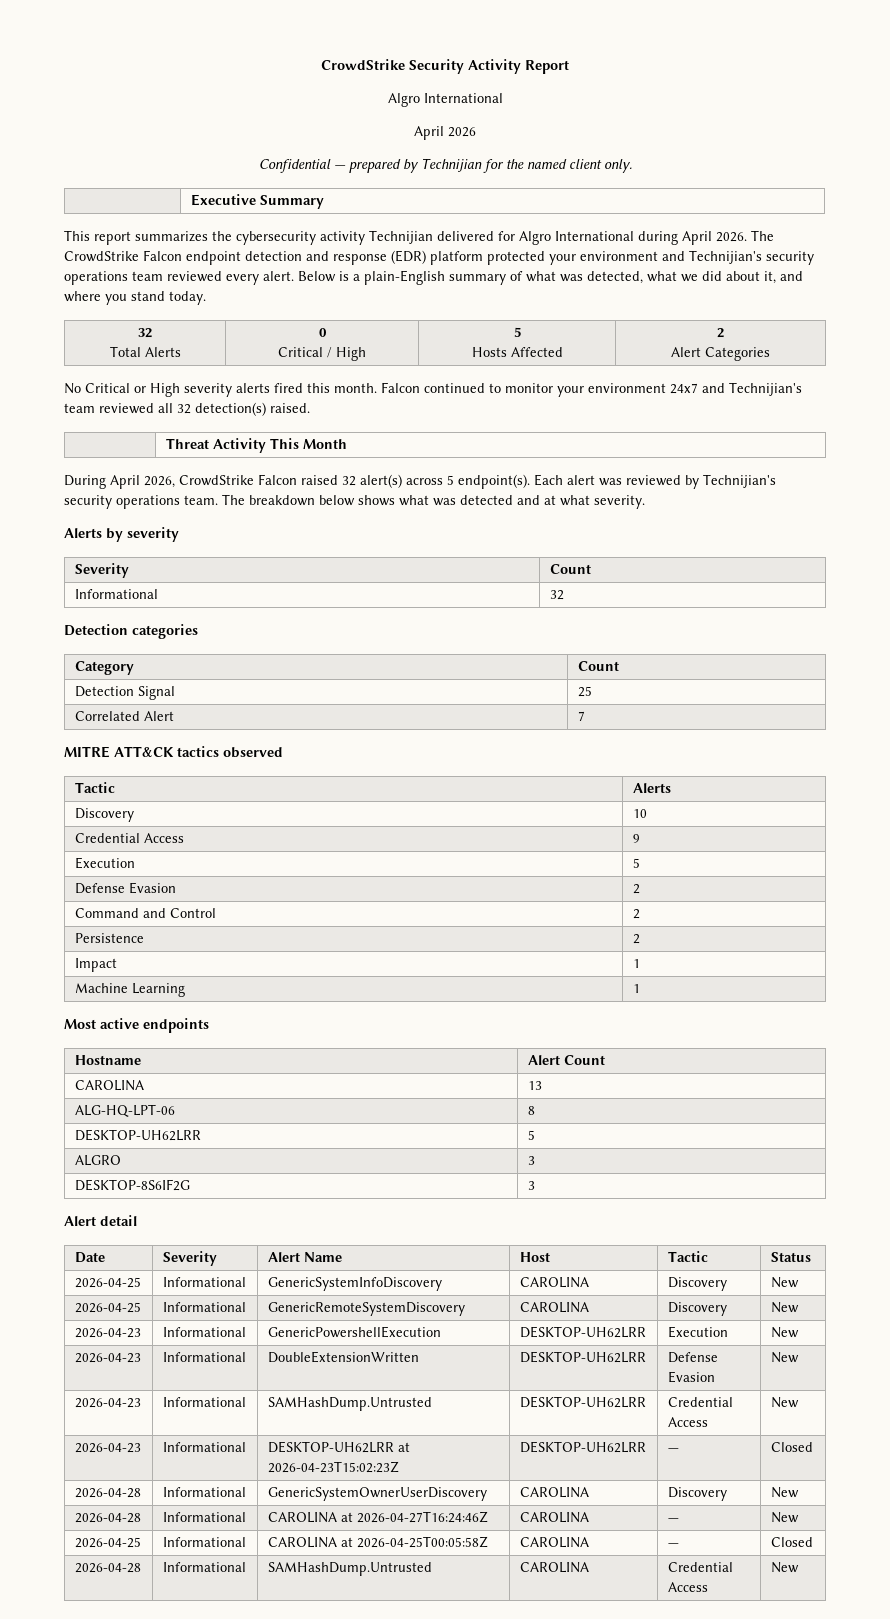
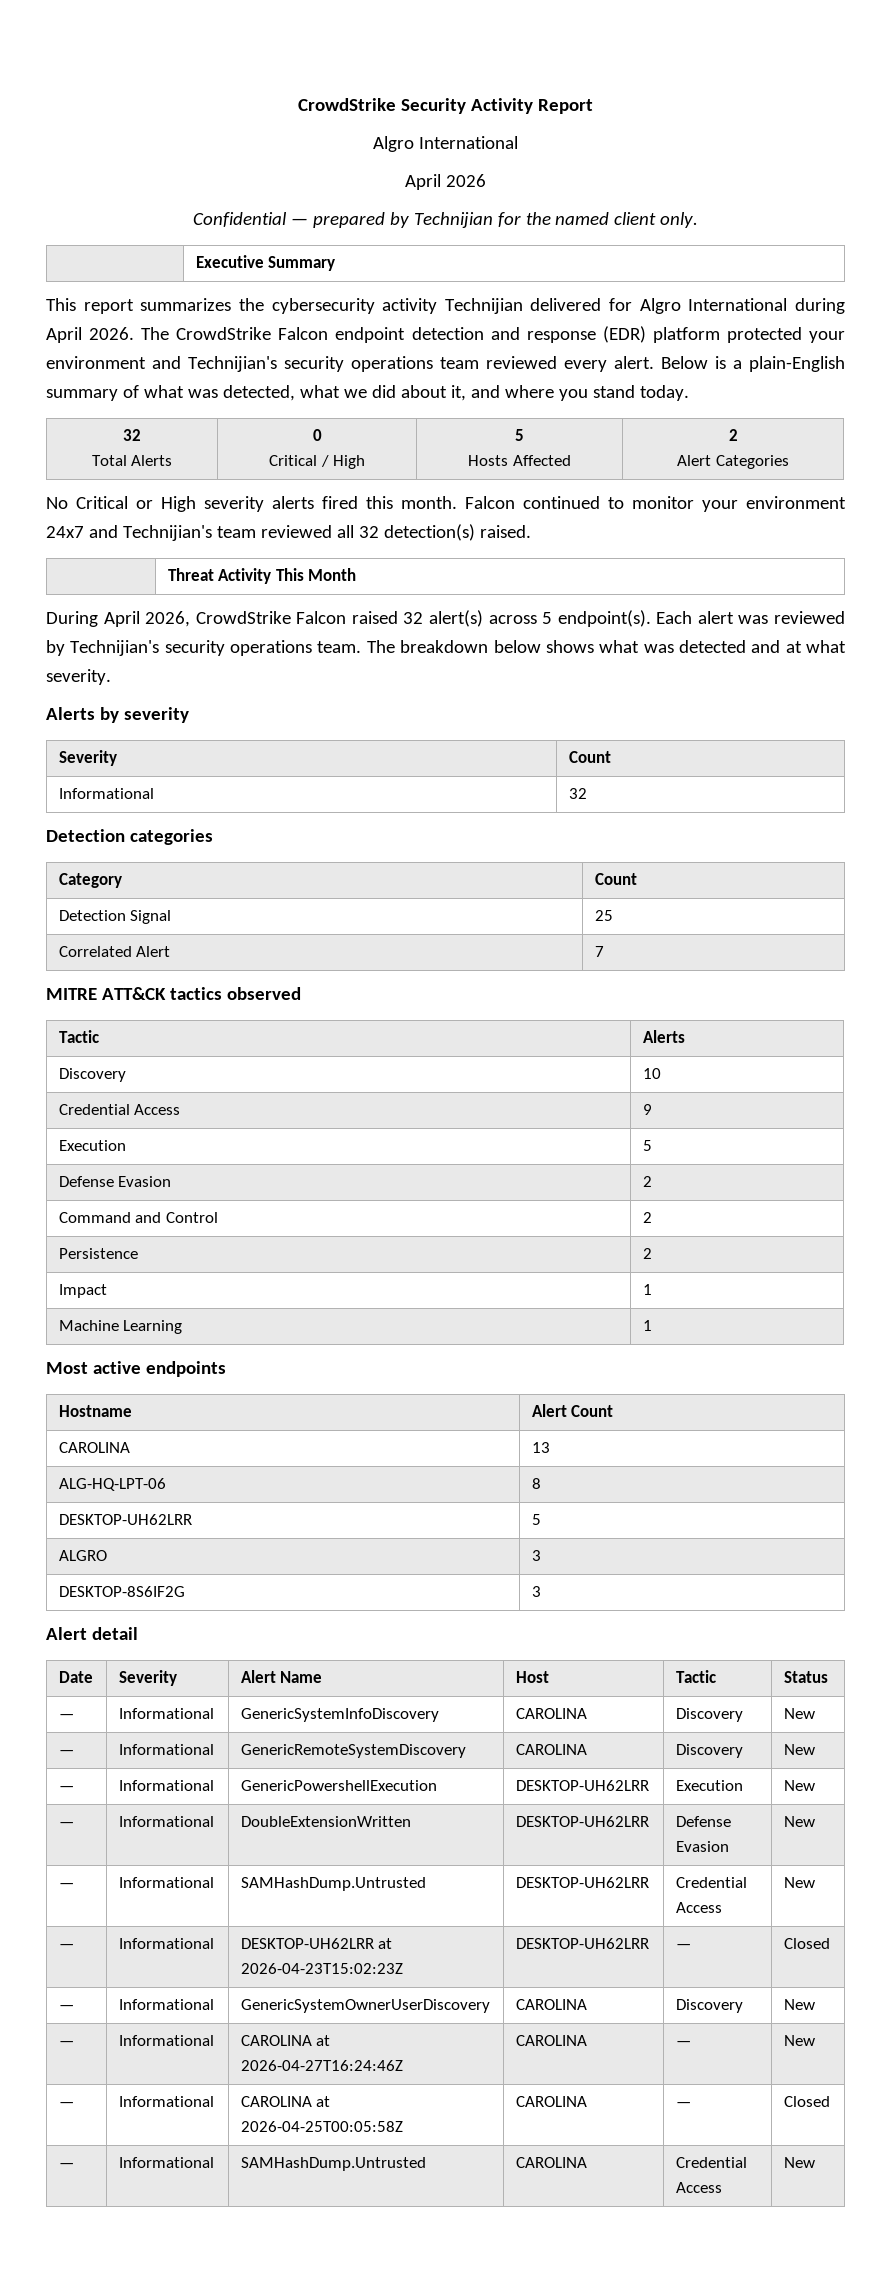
[74,1277,141,1288] 2026-04-25 -> [58,1714,74,1719] —
[74,1302,141,1313] 2026-04-25 -> [58,1750,74,1755] —
[74,1328,141,1338] 2026-04-23 -> [58,1786,74,1791] —
[74,1353,141,1363] 2026-04-23 -> [58,1822,74,1827] —
[74,1398,141,1408] 2026-04-23 -> [58,1883,74,1888] —
[74,1443,141,1453] 2026-04-23 -> [58,1944,74,1949] —
[74,1488,141,1498] 2026-04-28 -> [58,2005,74,2010] —
[74,1513,141,1523] 2026-04-28 -> [58,2041,74,2046] —
[74,1537,141,1548] 2026-04-25 -> [58,2102,74,2107] —
[74,1563,141,1573] 2026-04-28 -> [58,2163,74,2168] —

